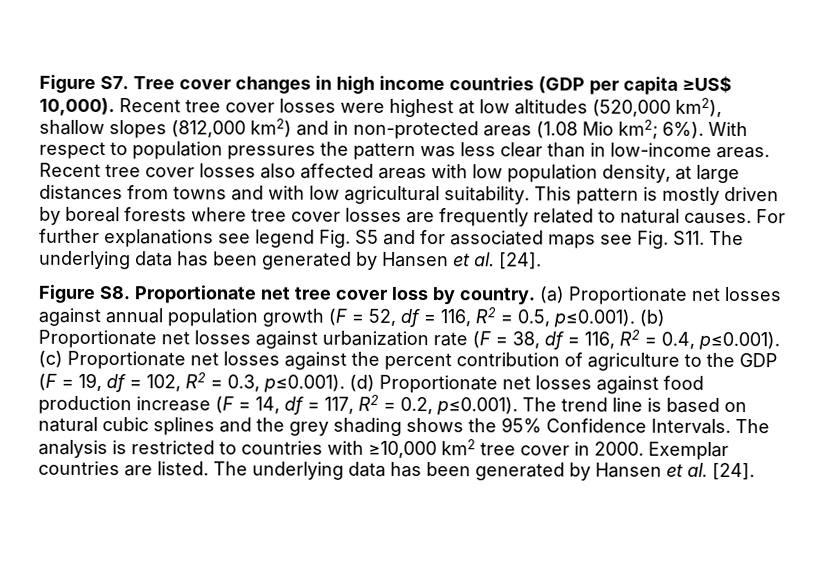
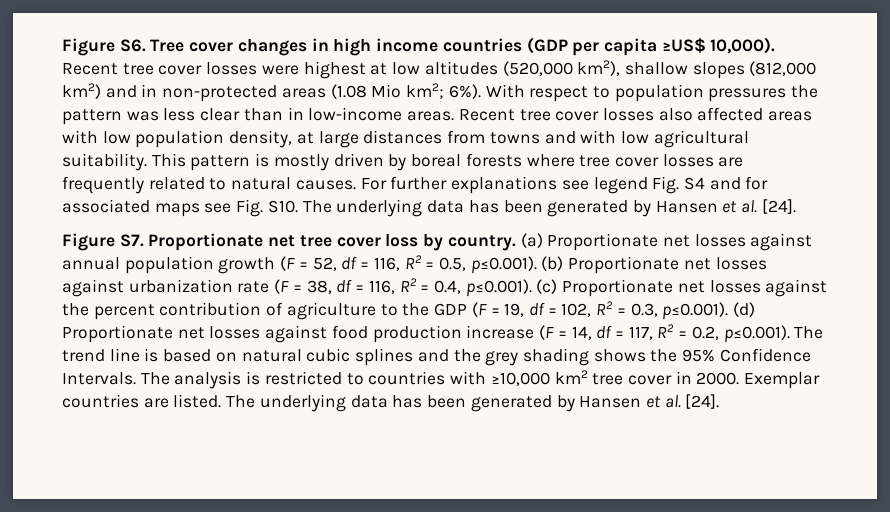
[39,74,129,94] Figure S7. -> [62,38,146,56] Figure S6.
[355,229,379,244] S5 -> [683,177,705,190] S4
[673,230,705,245] S11. -> [267,200,298,213] S10.
[99,286,130,300] S8. -> [119,234,144,247] S7.

